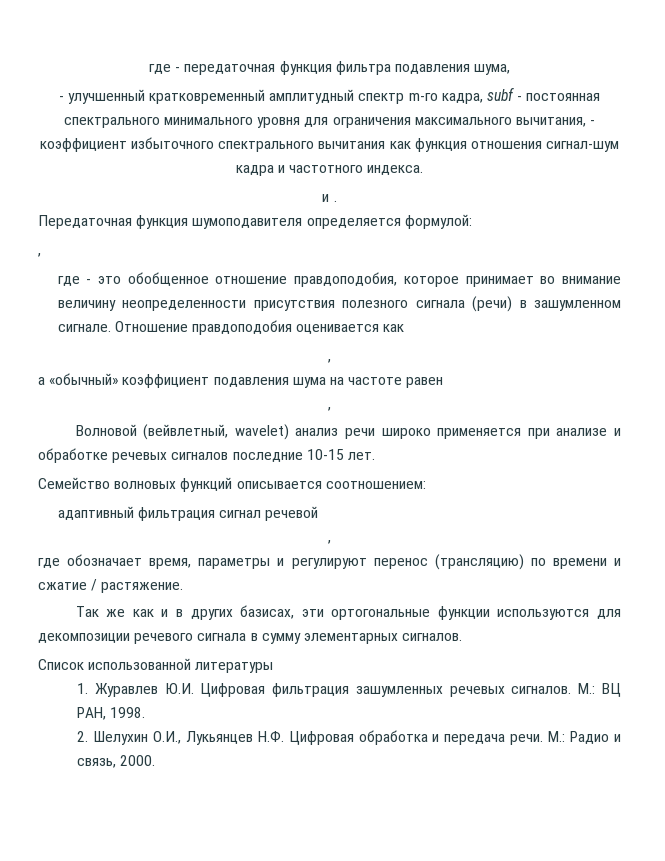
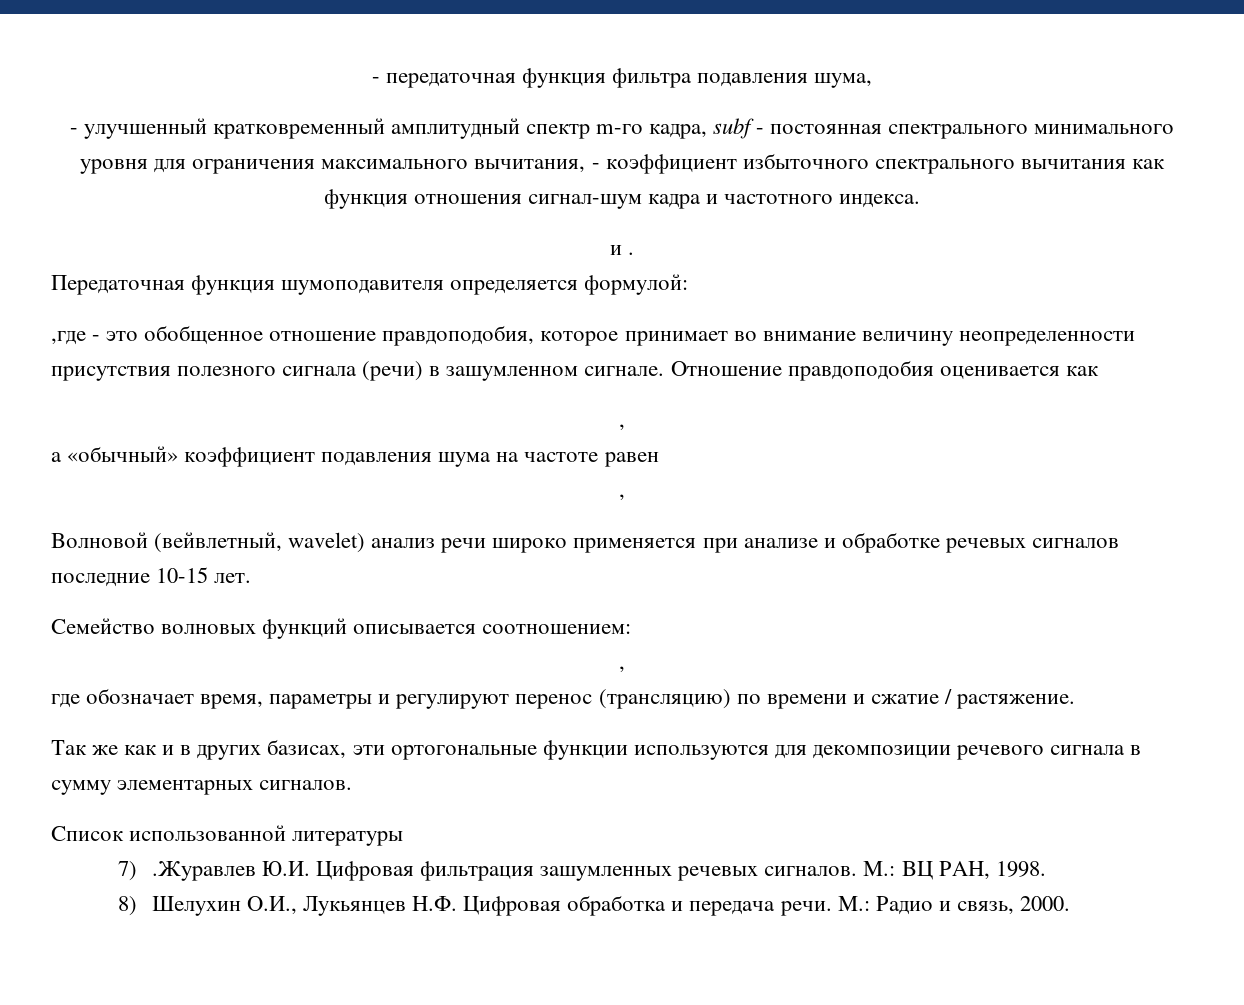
[148,64,171,74] где -> (371, 80) none
[38,253,41,257] [57,276,80,286] , // где -> [51,331,86,345] ,где
[57,506,319,521] // адаптивный фильтрация сигнал речевой -> (632, 629) none
[77,683,158,697] 1. Журавлев -> [118,861,256,881] 7) .Журавлев
[77,731,89,742] 2. -> [118,896,138,916] 8)

